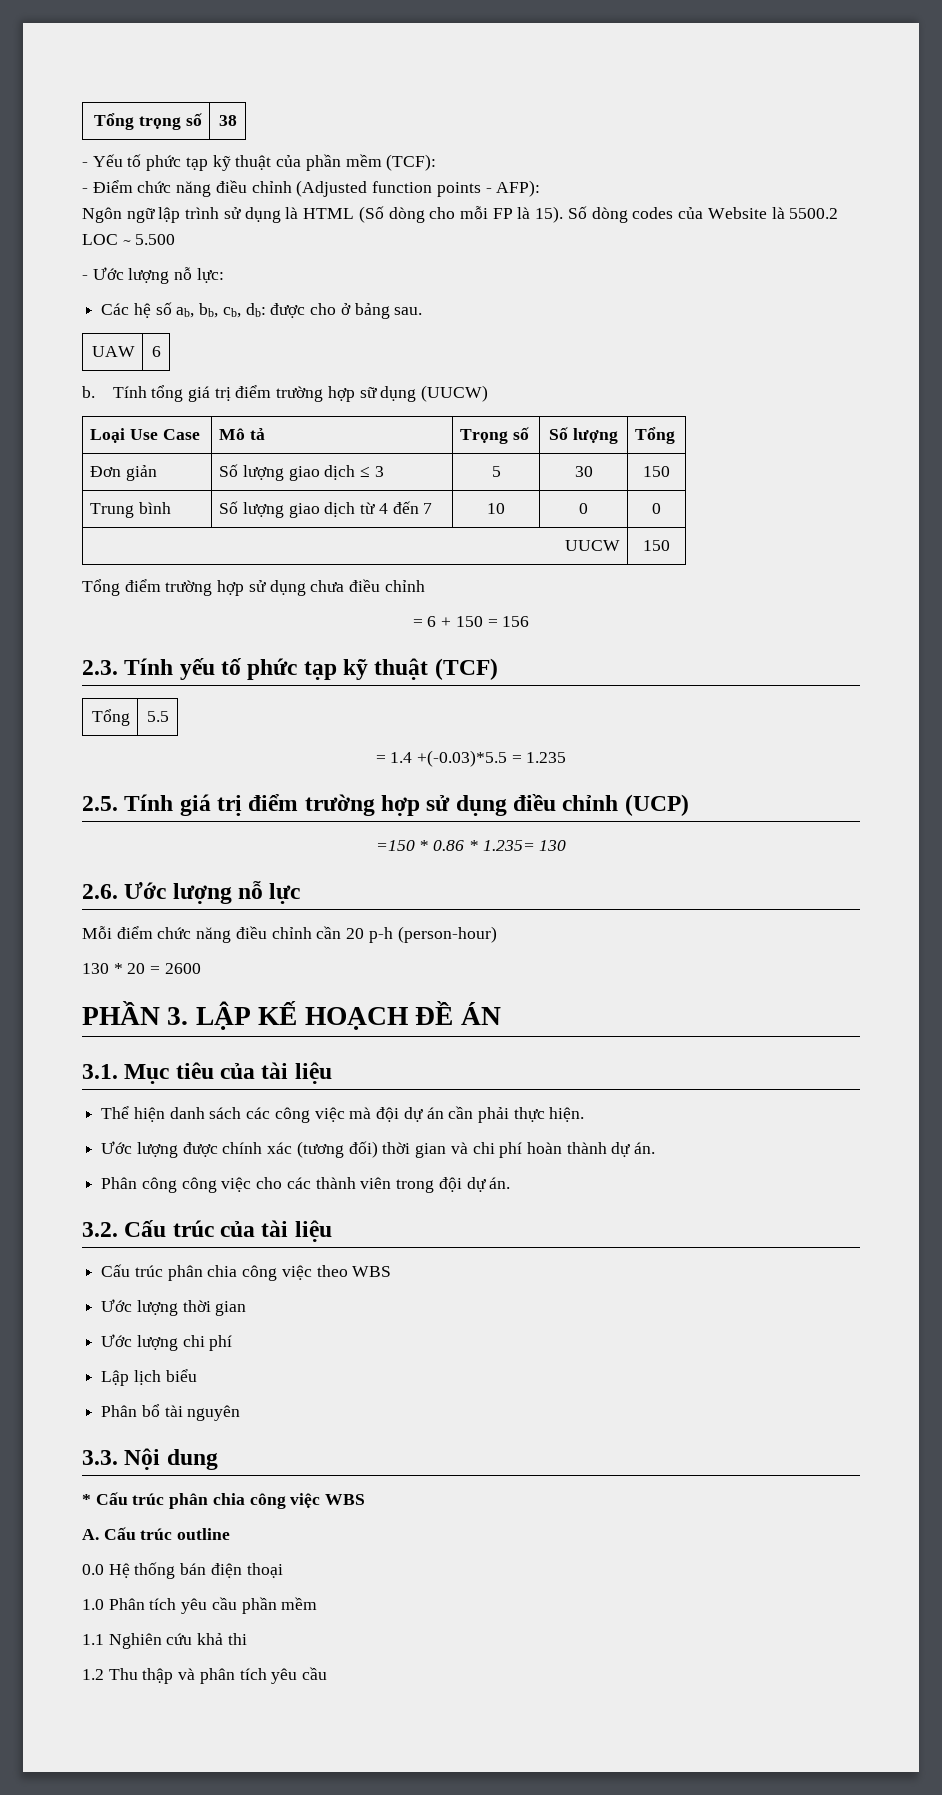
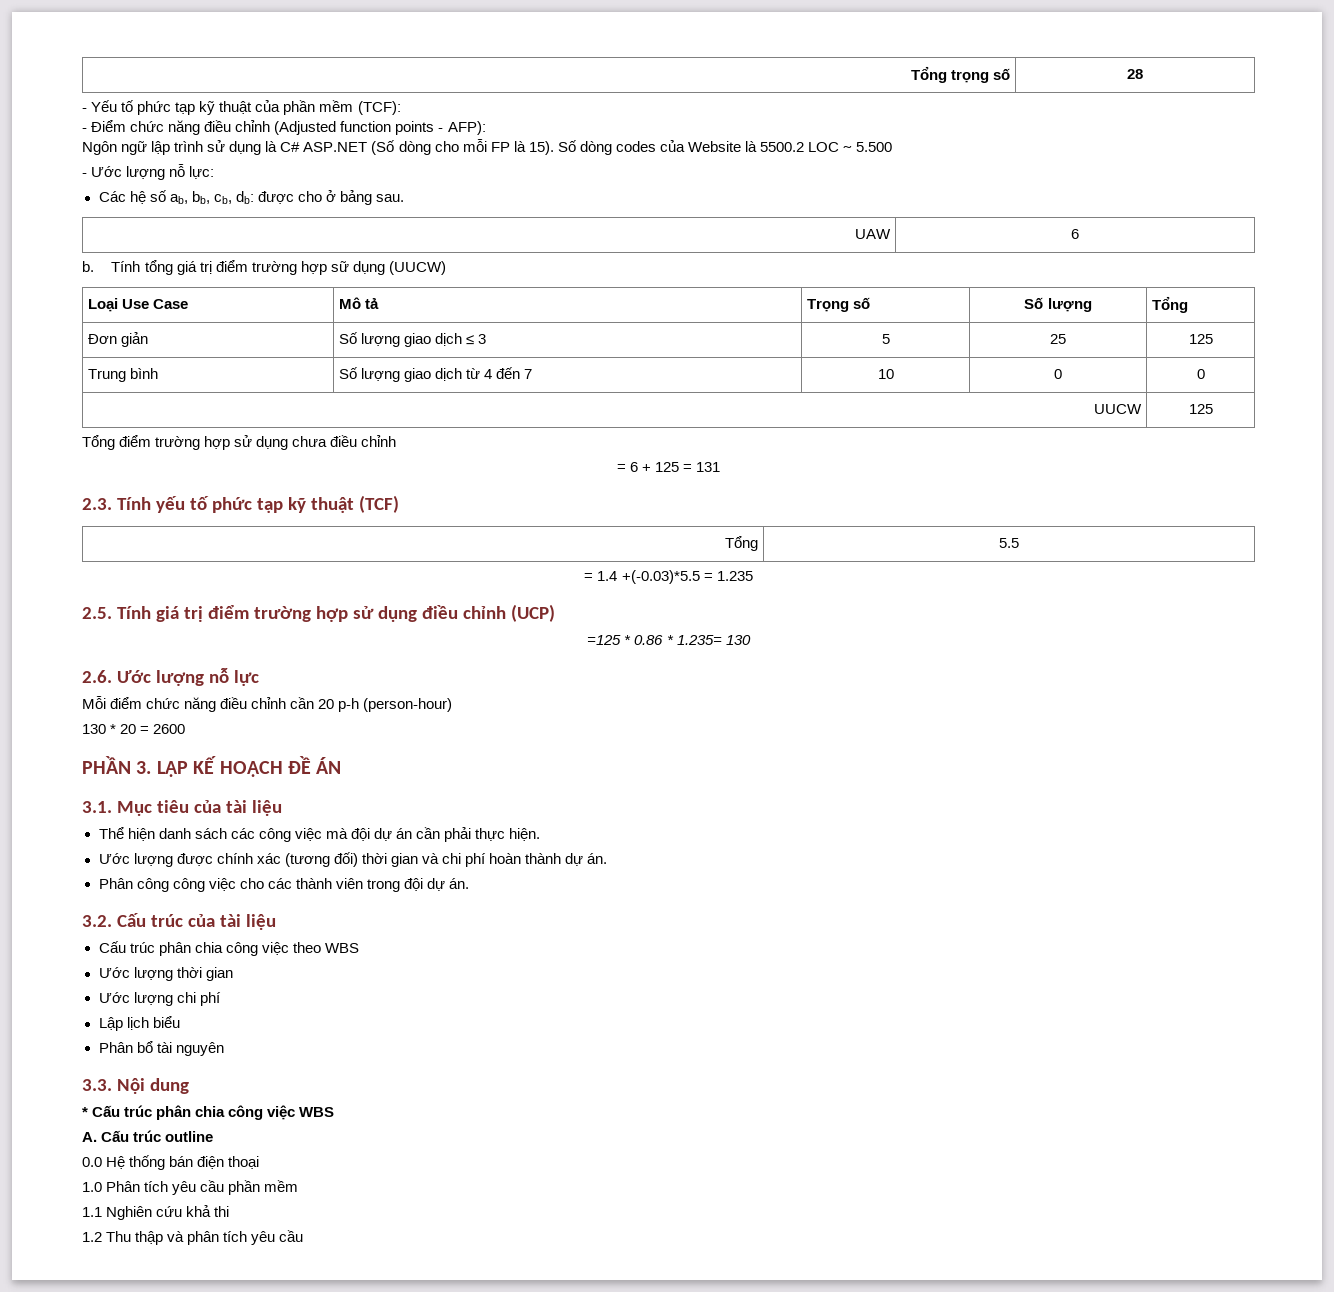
[218,115,237,126] 38 -> [1127,69,1143,79] 28
[303,208,355,219] HTML -> [280,142,368,152] C# ASP.NET
[574,466,593,477] [643,466,670,477] 30 | 150 -> [1050,334,1066,344] [1188,334,1213,344] 25 | 125
[643,540,670,551] 150 -> [1188,404,1213,414] 125
[455,616,530,627] 150 = 156 -> [655,462,721,472] 125 = 131
[375,840,415,851] =150 -> [587,635,622,645] =125

